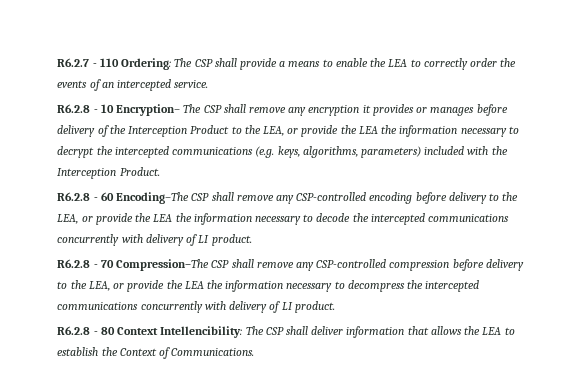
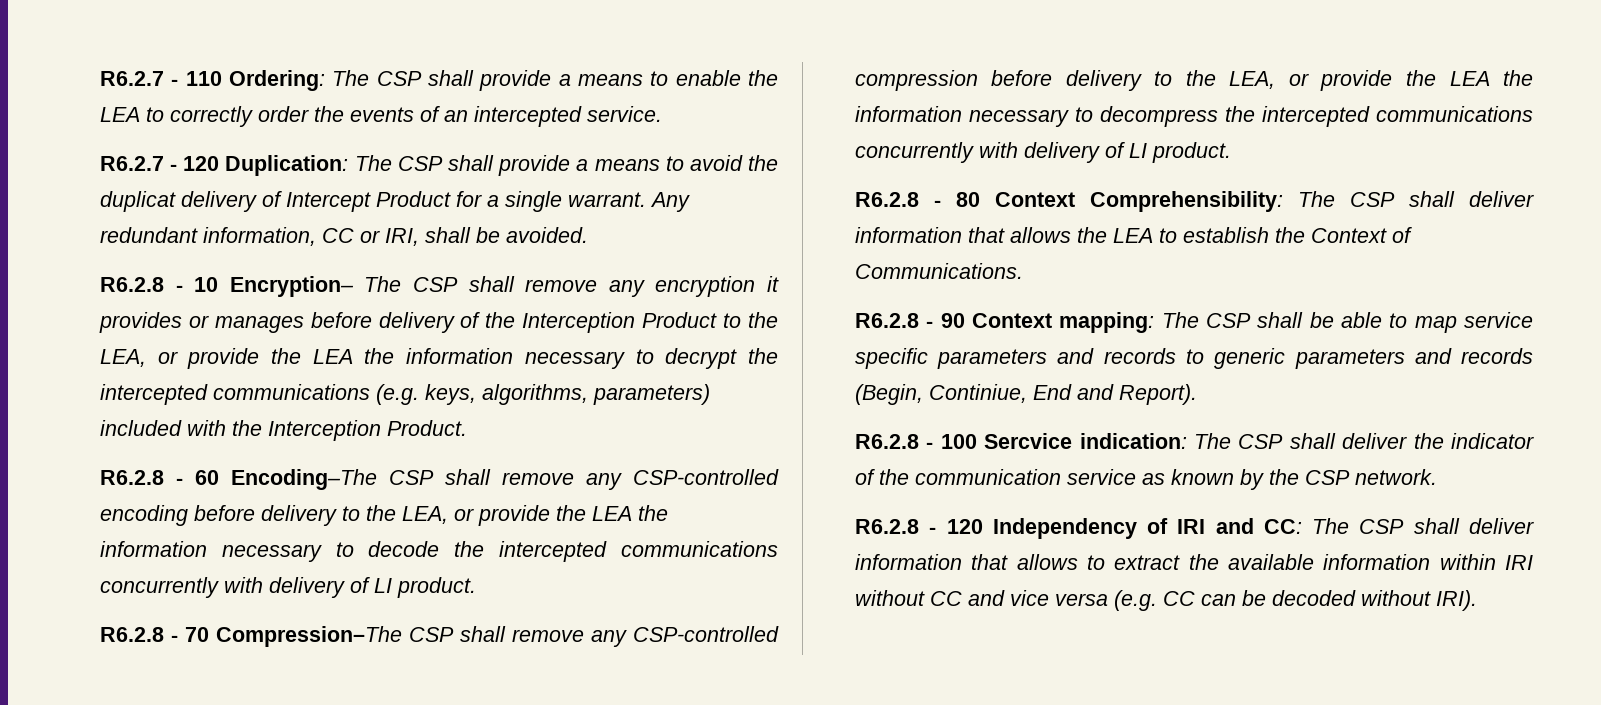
(209, 84) none -> [99,155,778,176] [99,191,690,212] [99,227,588,246] // R6.2.7 - 120 Duplication: The CSP shall provide a means to avoid the duplicat delivery of Intercept Product for a single warrant. Any redundant information, CC or IRI, shall be avoided.
[160,326,243,338] Intellencibility: -> [1089,191,1283,212] Comprehensibility:
(255, 352) none -> [854,312,1533,333] [854,348,1533,369] [854,384,1197,405] [854,433,1534,449] [854,469,1437,490] [854,518,1534,539] [854,554,1533,570] [854,590,1477,611] // R6.2.8 - 90 Context mapping: The CSP shall be able to map service specific parameters and records to generic parameters and records (Begin, Continiue, End and Report). // R6.2.8 - 100 Sercvice indication: The CSP shall deliver the indicator of the communication service as known by the CSP network. // R6.2.8 - 120 Independency of IRI and CC: The CSP shall deliver information that allows to extract the available information within IRI without CC and vice versa (e.g. CC can be decoded without IRI).

